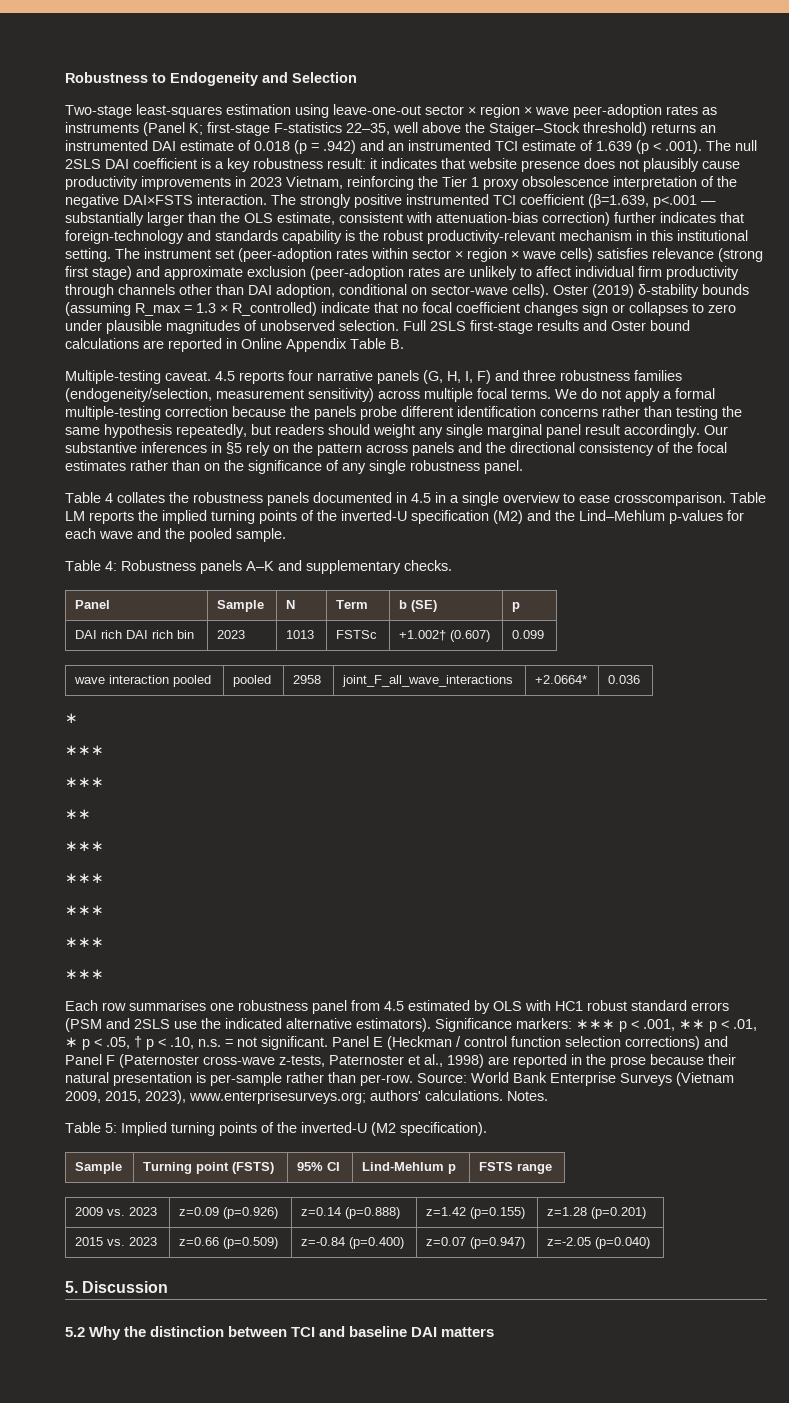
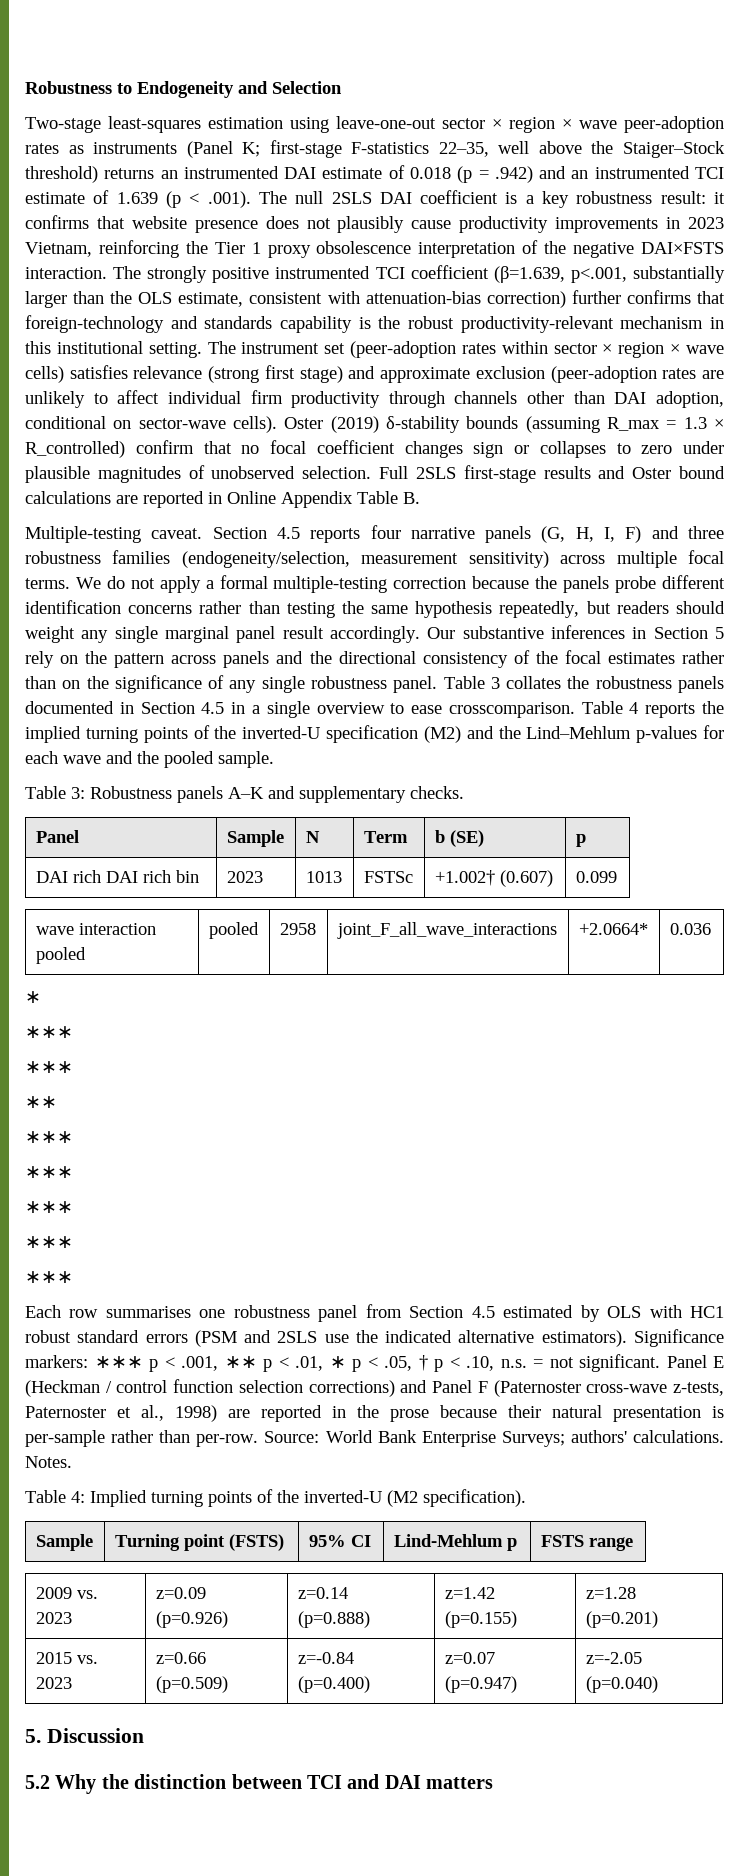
[381,158,437,169] indicates -> [25,215,89,229] confirms
[653,195,716,208] p<.001 — -> [570,267,627,283] p<.001,
[660,212,716,223] indicates -> [626,290,691,304] confirms
[321,302,370,313] indicate -> [135,440,194,454] confirm
(211, 376) none -> [212,527,267,539] Section
[226,442,242,454] §5 -> [653,627,725,639] Section 5
[65,492,113,503] // Table 4 -> [443,676,500,689] Table 3
(407, 497) none -> [140,702,195,714] Section
[65,511,85,521] LM -> [629,702,639,714] 4
[105,561,117,571] 4: -> [71,787,85,799] 3:
(380, 1005) none -> [409,1306,464,1318] Section
[620,1072,734,1086] [65,1090,366,1104] Surveys (Vietnam 2009, 2015, 2023), www.enterprisesurveys.org; -> [501,1431,565,1447] Surveys;
[105,1123,117,1133] 5: -> [71,1491,85,1503] 4:
[349,1326,408,1337] baseline -> (380, 1781) none

